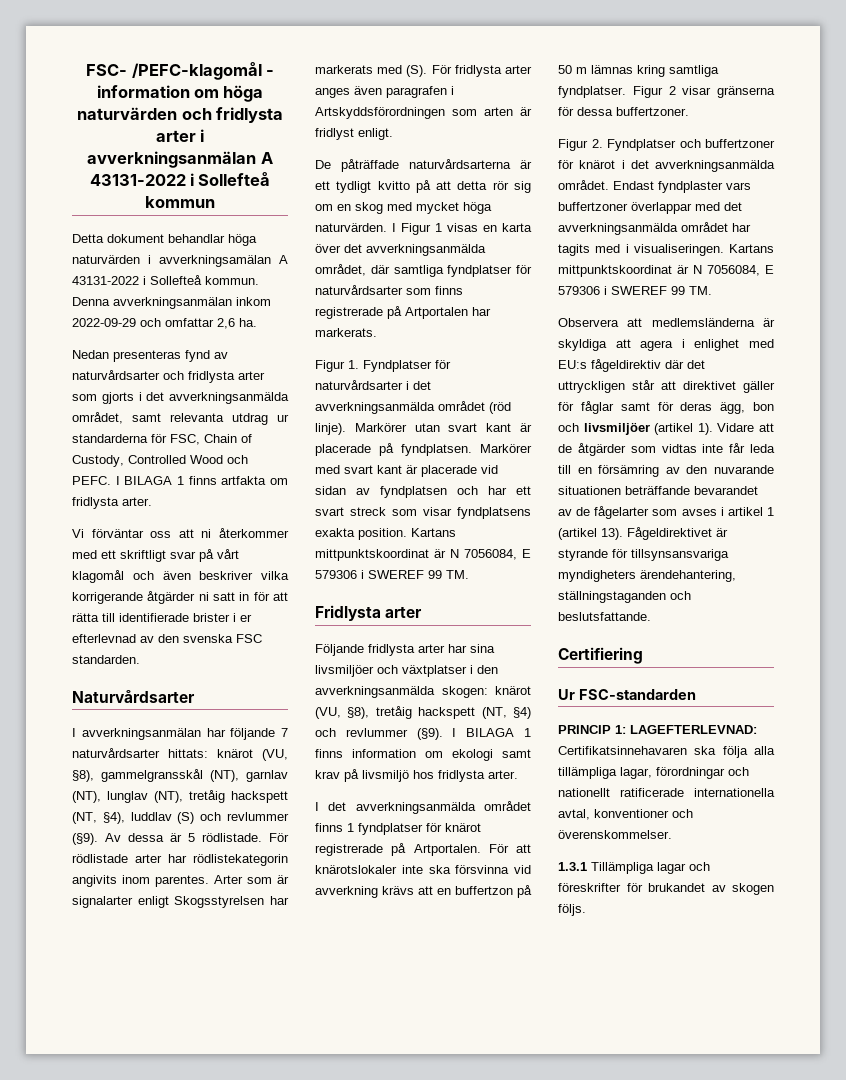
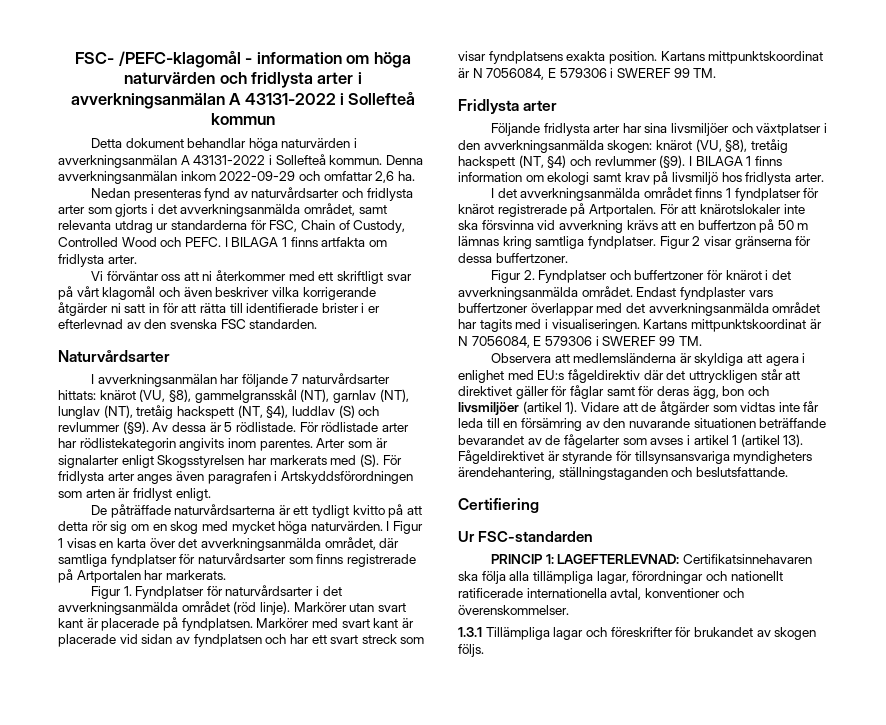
[159,255,271,267] avverkningsamälan -> [58,155,177,168] avverkningsanmälan

